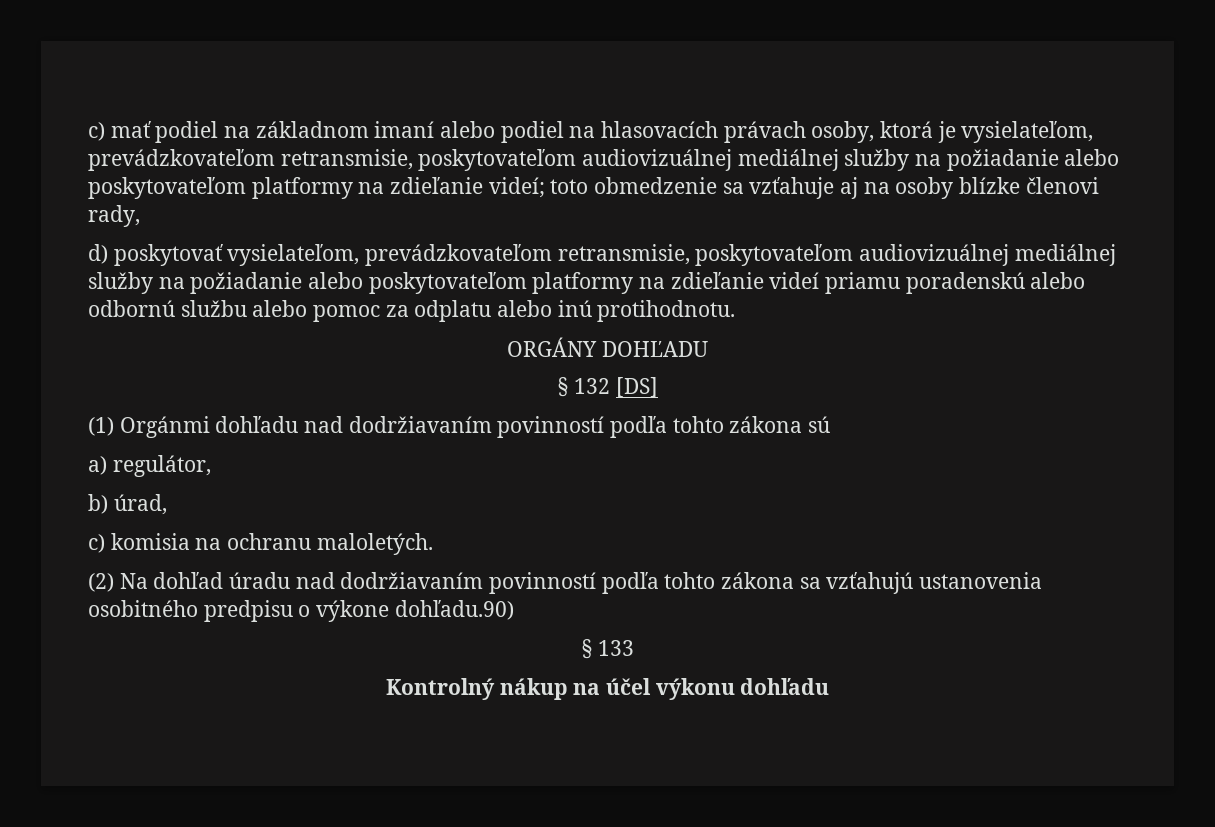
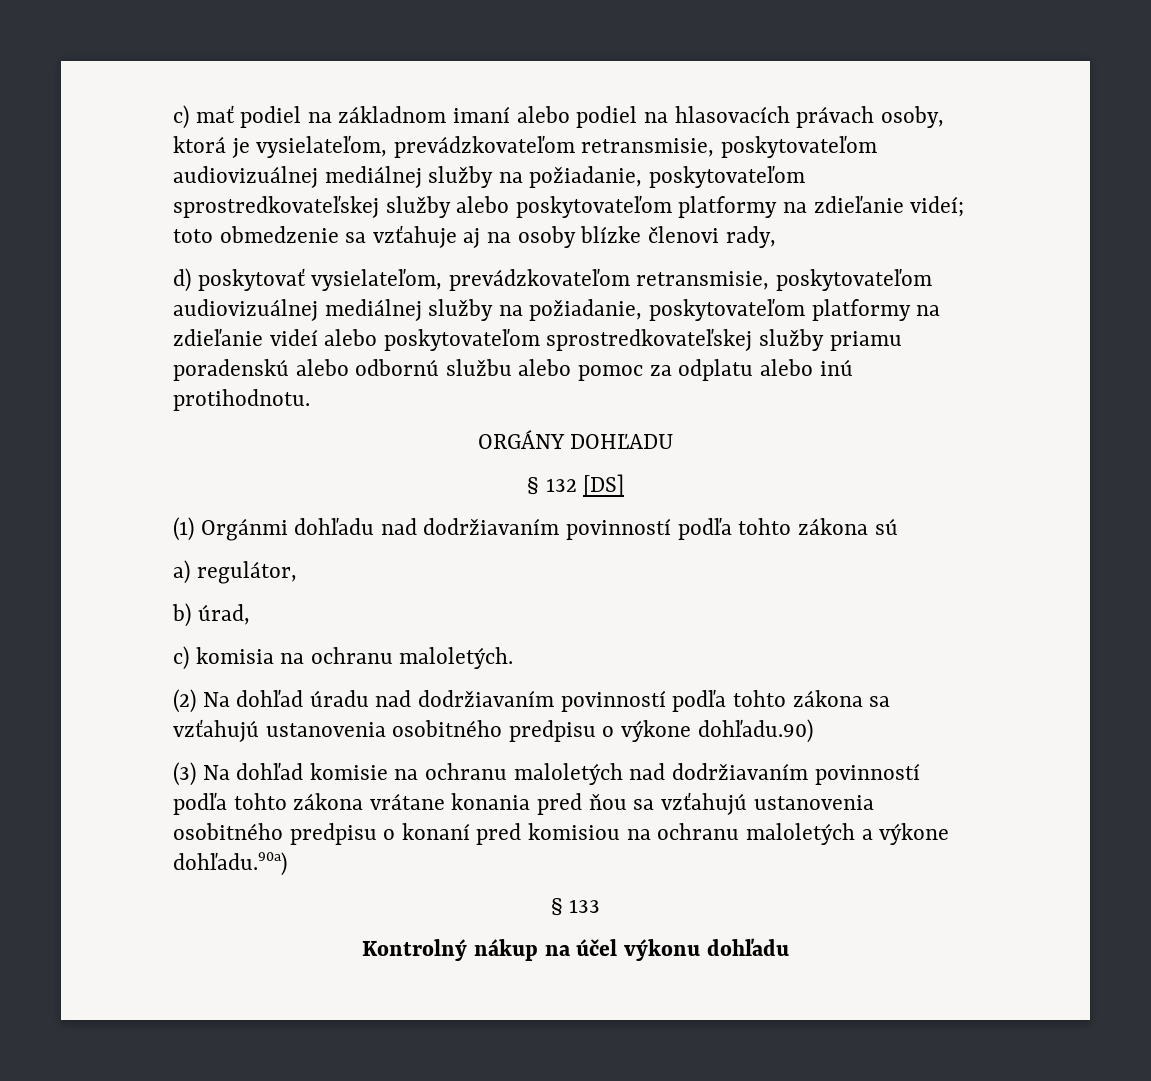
[946,149,1059,171] požiadanie -> [529,165,806,188] [173,195,451,218] požiadanie, poskytovateľom sprostredkovateľskej služby
[190,272,364,294] požiadanie alebo -> [529,299,643,321] požiadanie,
(820, 280) none -> [324,328,825,351] alebo poskytovateľom sprostredkovateľskej služby
(514, 610) none -> [173,762,920,786] [173,792,874,815] [173,823,950,845] [173,852,287,876] // (3) Na dohľad komisie na ochranu maloletých nad dodržiavaním povinností podľa tohto zákona vrátane konania pred ňou sa vzťahujú ustanovenia osobitného predpisu o konaní pred komisiou na ochranu maloletých a výkone dohľadu.90a)

